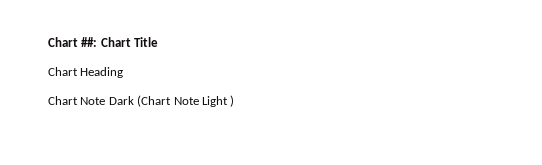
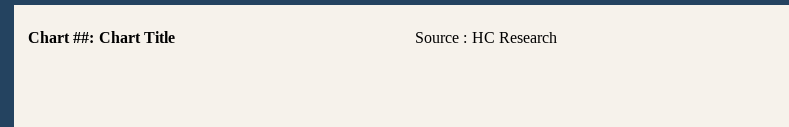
[48,67,124,78] [48,95,235,107] Chart Heading // Chart Note Dark (Chart Note Light ) -> [415,32,557,43] Source : HC Research

